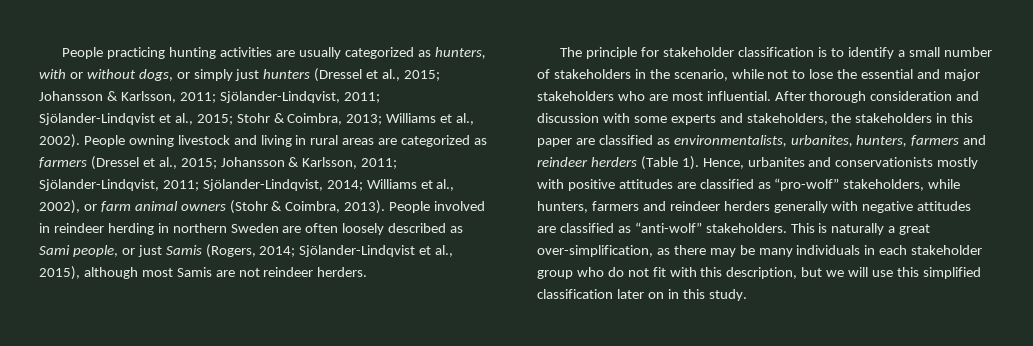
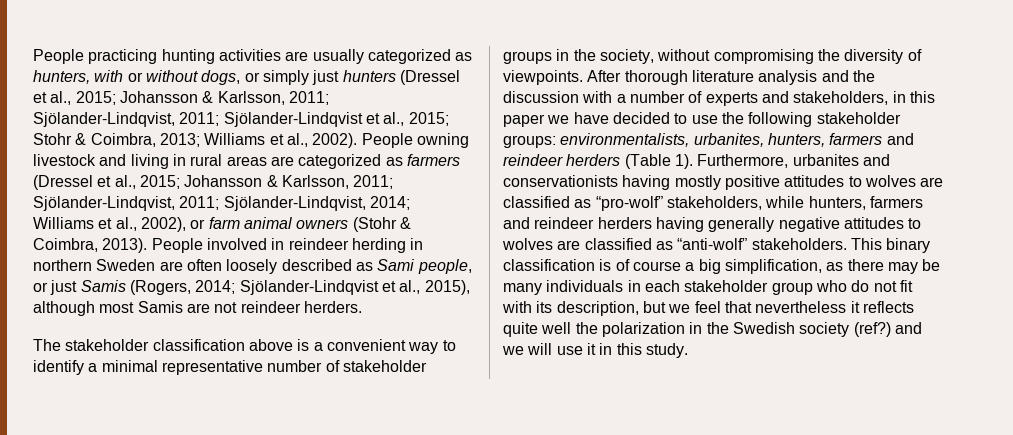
[586,47,992,59] [537,69,980,81] [537,91,980,103] [537,113,667,123] principle for stakeholder classification is to identify a small number of stakeholders in the scenario, while not to lose the essential and major stakeholders who are most influential. After thorough consideration and discussion with some -> [65,339,456,354] [33,360,427,375] [503,49,922,64] [503,70,875,85] [503,91,703,103] stakeholder classification above is a convenient way to identify a minimal representative number of stakeholder groups in the society, without compromising the diversity of viewpoints. After thorough literature analysis and the discussion with a number of
[831,113,933,123] the stakeholders -> (889, 98) none
[575,135,670,145] are classified as -> [547,112,901,127] [503,135,556,148] we have decided to use the following stakeholder groups:
[702,158,744,169] Hence, -> [697,154,789,168] Furthermore,
[937,157,979,169] [537,179,673,191] mostly with positive attitudes -> [622,175,916,190] having mostly positive attitudes to wolves
[773,201,972,213] generally with negative attitudes -> [655,217,922,232] [502,238,553,250] having generally negative attitudes to wolves
[818,223,931,235] [537,245,653,257] is naturally a great over-simplification, -> [886,238,931,253] [503,259,822,274] binary classification is of course a big simplification,
[700,267,723,277] this -> [536,301,553,313] its
[848,267,981,279] [537,289,664,299] will use this simplified classification later on -> [694,301,914,313] [503,322,922,337] [502,343,596,355] feel that nevertheless it reflects quite well the polarization in the Swedish society (ref?) and we will use it

